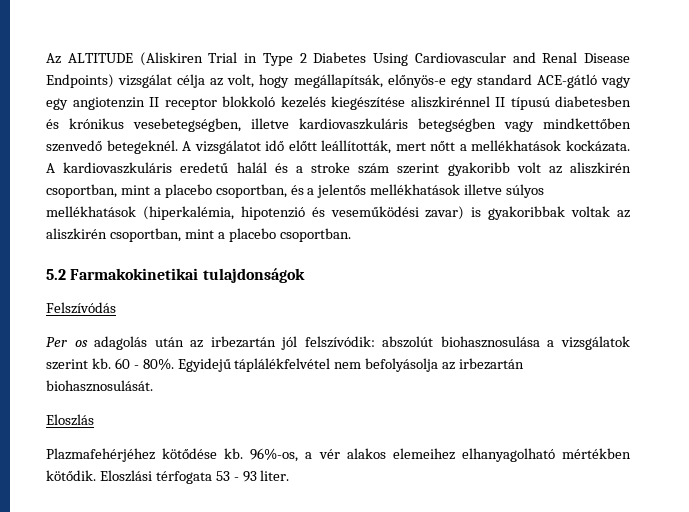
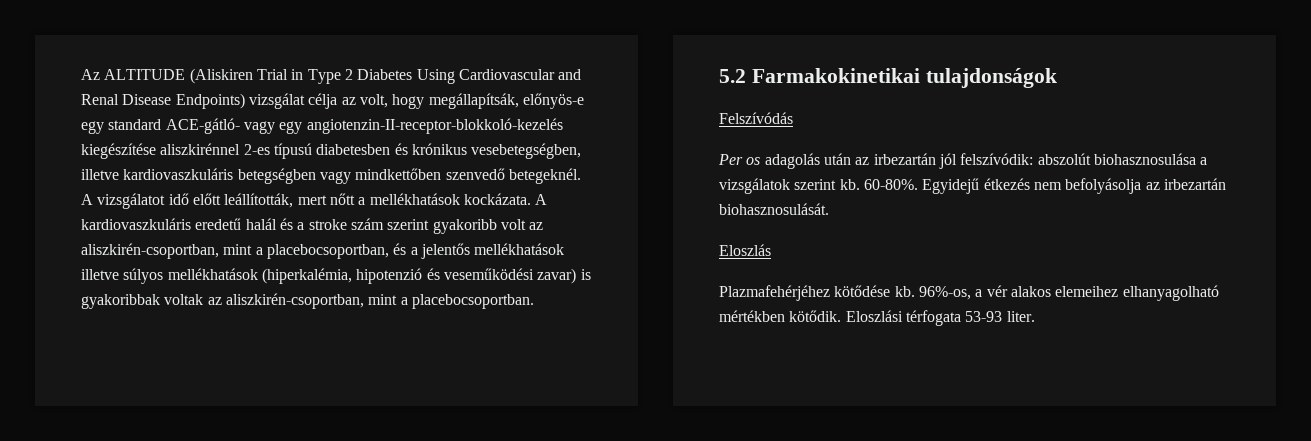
[536,74,597,88] ACE-gátló -> [165,118,240,134] ACE-gátló-
[72,96,326,110] angiotenzin II receptor blokkoló kezelés -> [306,118,563,134] angiotenzin-II-receptor-blokkoló-kezelés
[495,97,505,107] II -> [243,144,270,155] 2-es
[570,162,631,174] [46,184,287,198] aliszkirén csoportban, mint a placebo csoportban, -> [81,243,389,259] aliszkirén-csoportban, mint a placebocsoportban,
[46,228,351,242] aliszkirén csoportban, mint a placebo csoportban. -> [225,293,534,309] aliszkirén-csoportban, mint a placebocsoportban.
[114,358,331,372] 60 - 80%. Egyidejű táplálékfelvétel -> [863,178,1030,194] 60-80%. Egyidejű étkezés
[215,471,257,482] 53 - 93 -> [965,311,1003,322] 53-93

